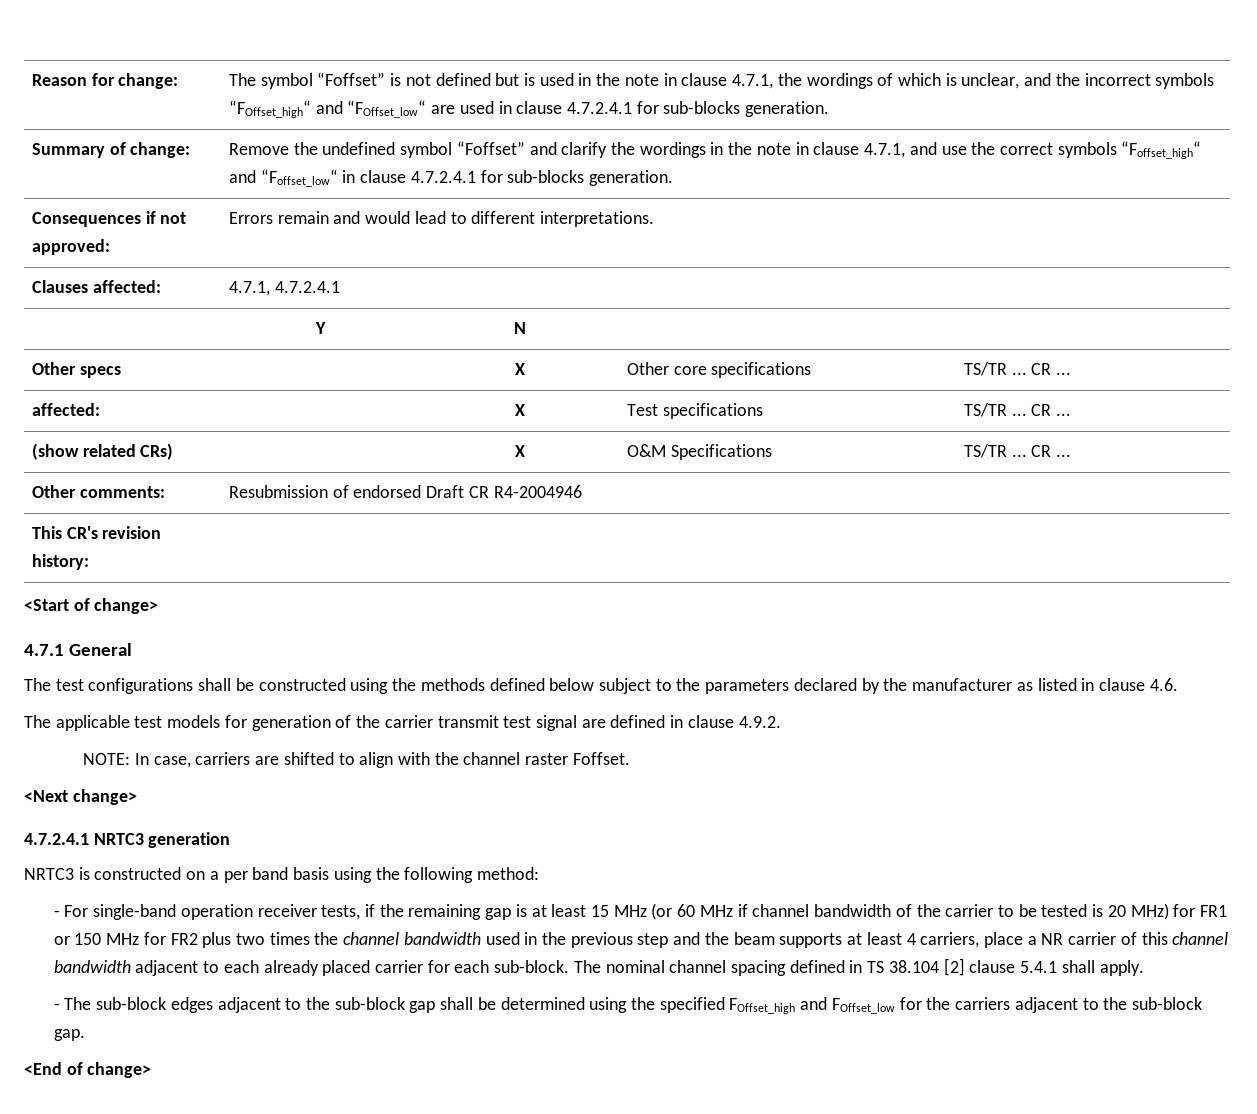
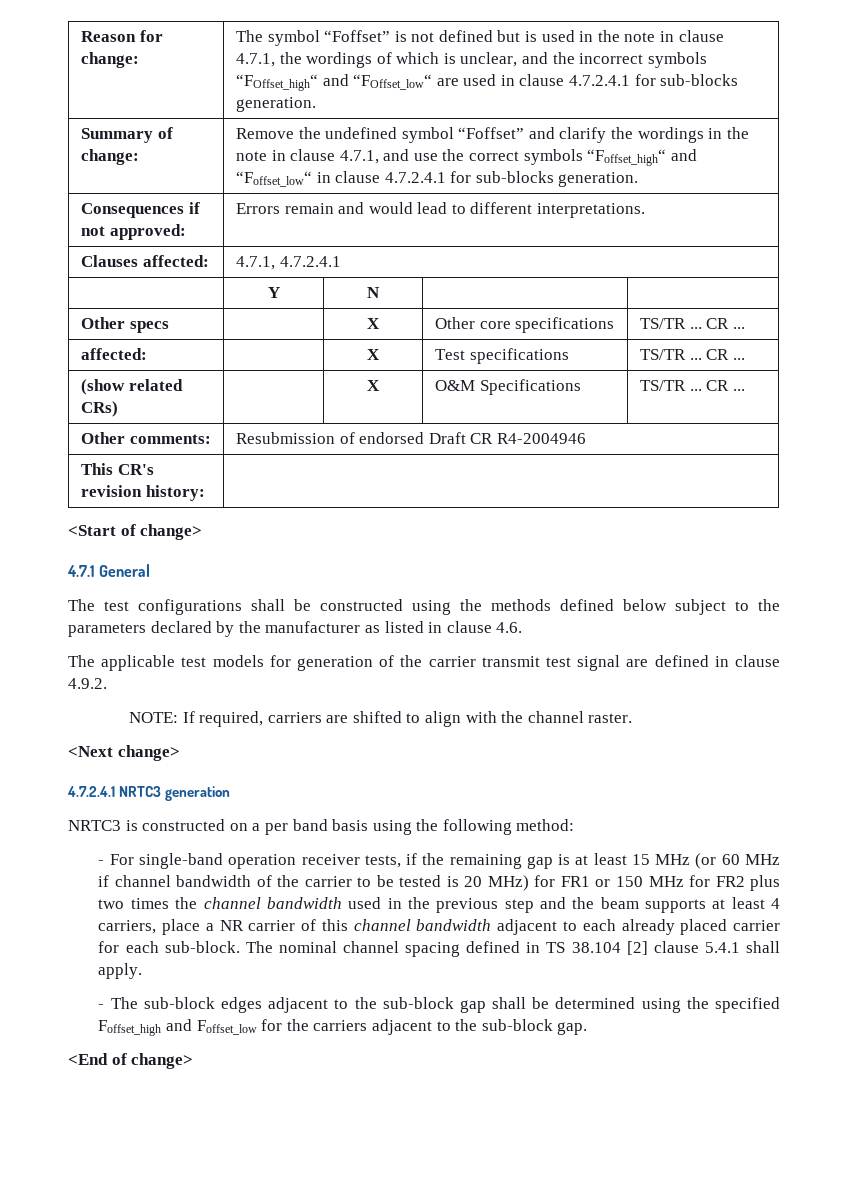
[134,753,191,768] In case, -> [182,711,264,727] If required,
[525,752,630,765] raster Foffset. -> [588,713,633,723] raster.
[729,997,895,1014] FOffset_high and FOffset_low -> [98,1019,257,1036] Foffset_high and Foffset_low

